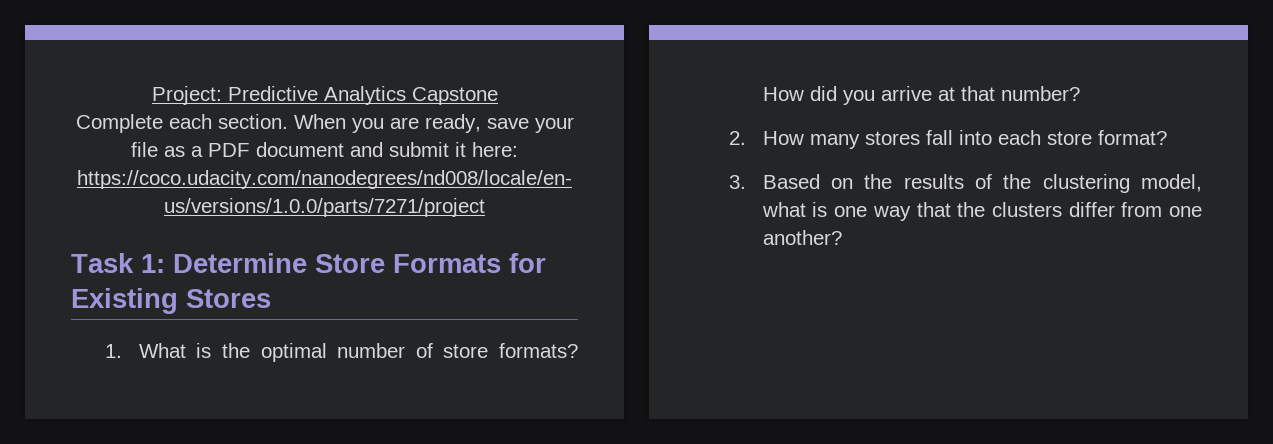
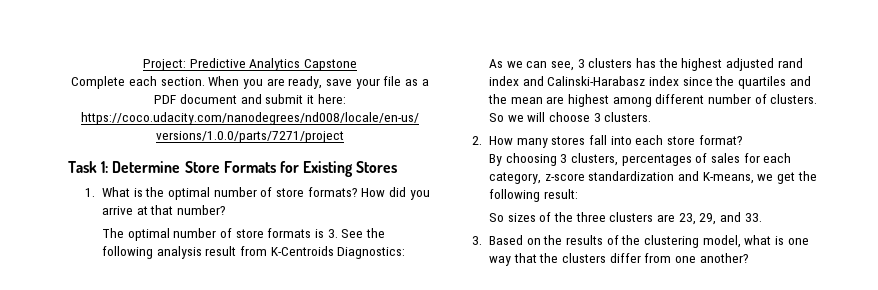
(1080, 93) none -> [102,228,385,241] [102,246,406,259] [489,58,803,71] [489,76,811,89] [488,94,818,107] [489,112,652,122] // The optimal number of store formats is 3. See the following analysis result from K-Centroids Diagnostics: // As we can see, 3 clusters has the highest adjusted rand index and Calinski-Harabasz index since the quartiles and the mean are highest among different number of clusters. So we will choose 3 clusters.
(1167, 137) none -> [489,153,792,166] [489,171,817,184] [489,189,578,202] [489,212,762,225] // By choosing 3 clusters, percentages of sales for each category, z-score standardization and K-means, we get the following result: // So sizes of the three clusters are 23, 29, and 33.

